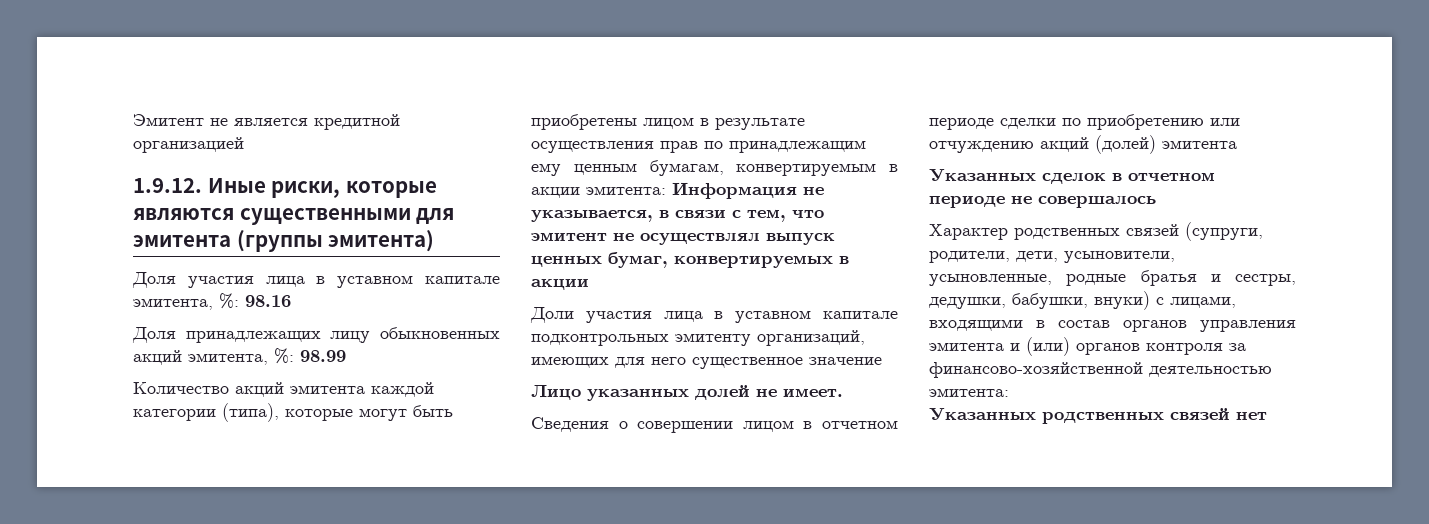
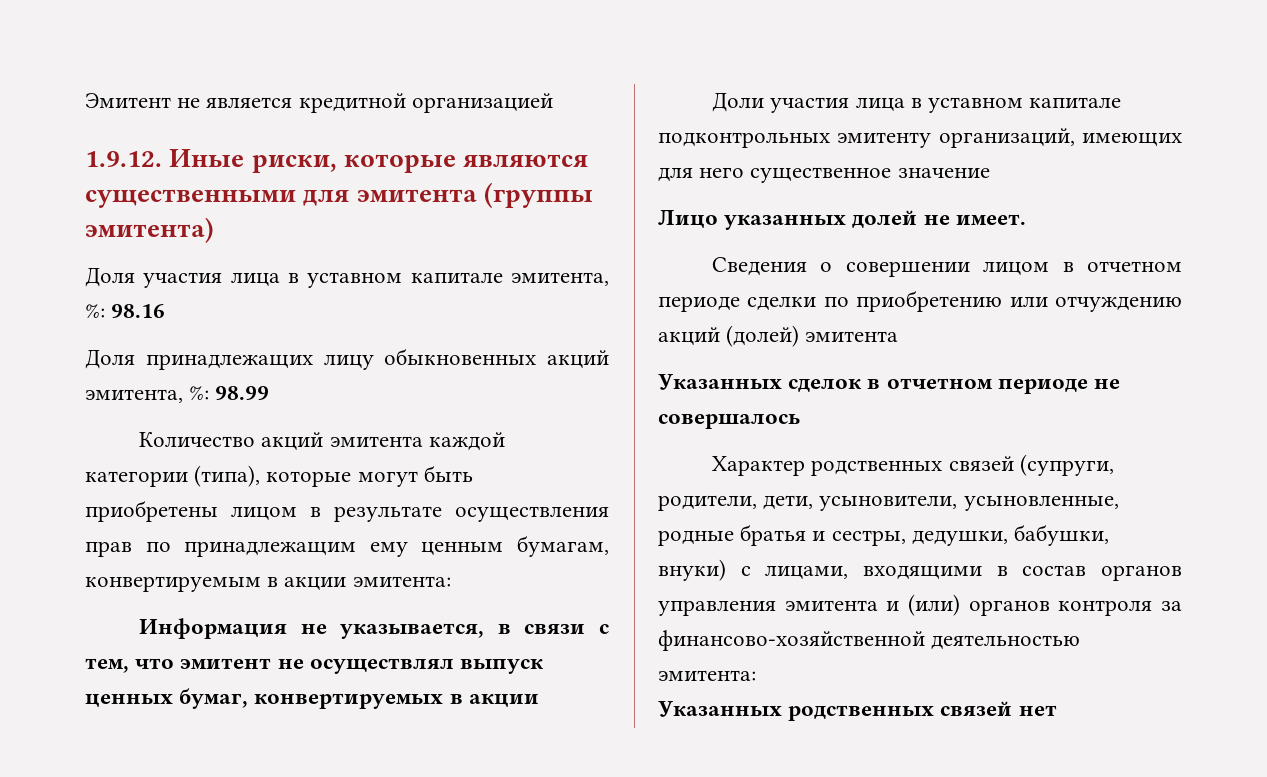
(666, 190) none -> (451, 581) //

